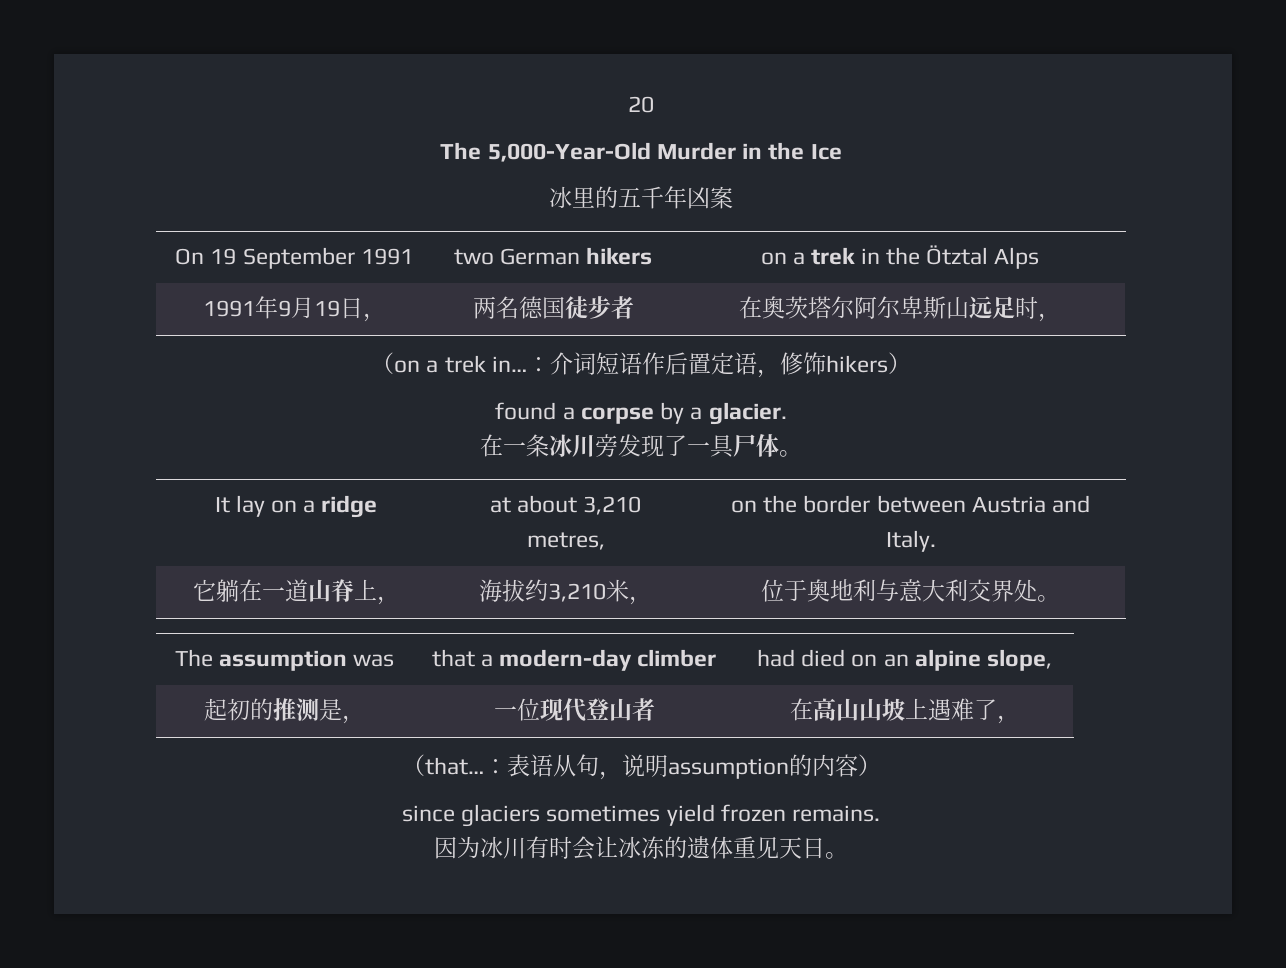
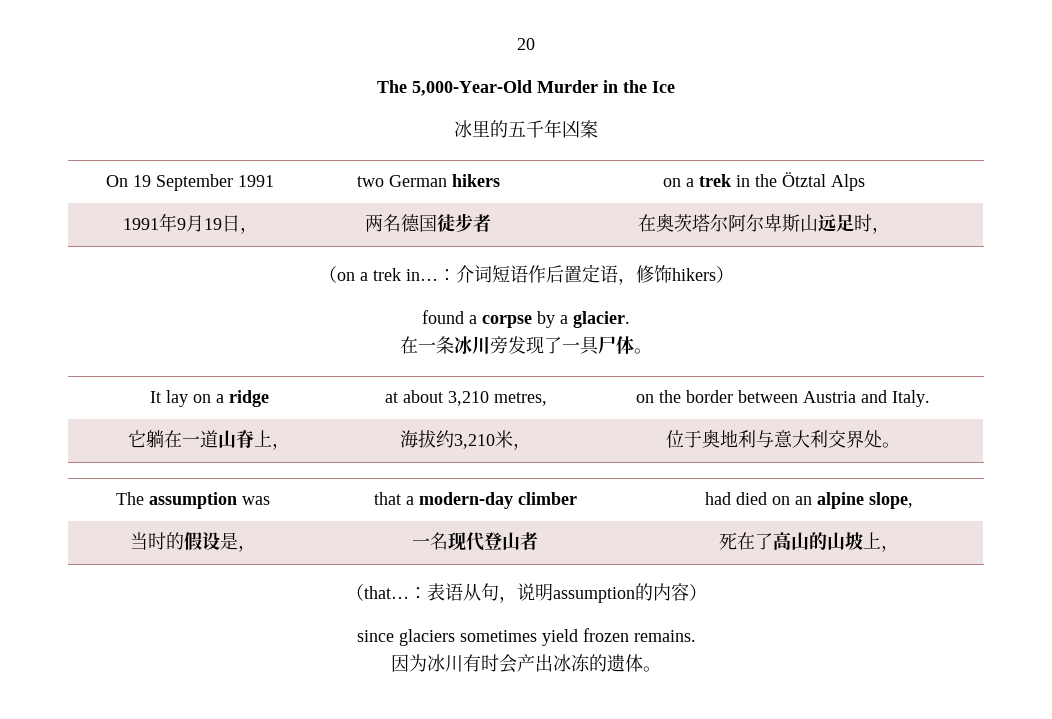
[204,698,319,721] 起初的推测 -> [129,532,220,550] 当时的假设
[516,698,540,721] 位 -> [430,532,449,550] 名
[789,698,997,721] 在高山山坡上遇难了 -> [718,532,881,550] 死在了高山的山坡上
[595,836,618,857] 让 -> [517,654,553,672] 产出
[733,836,825,859] 重见天日 -> (643, 663) none

